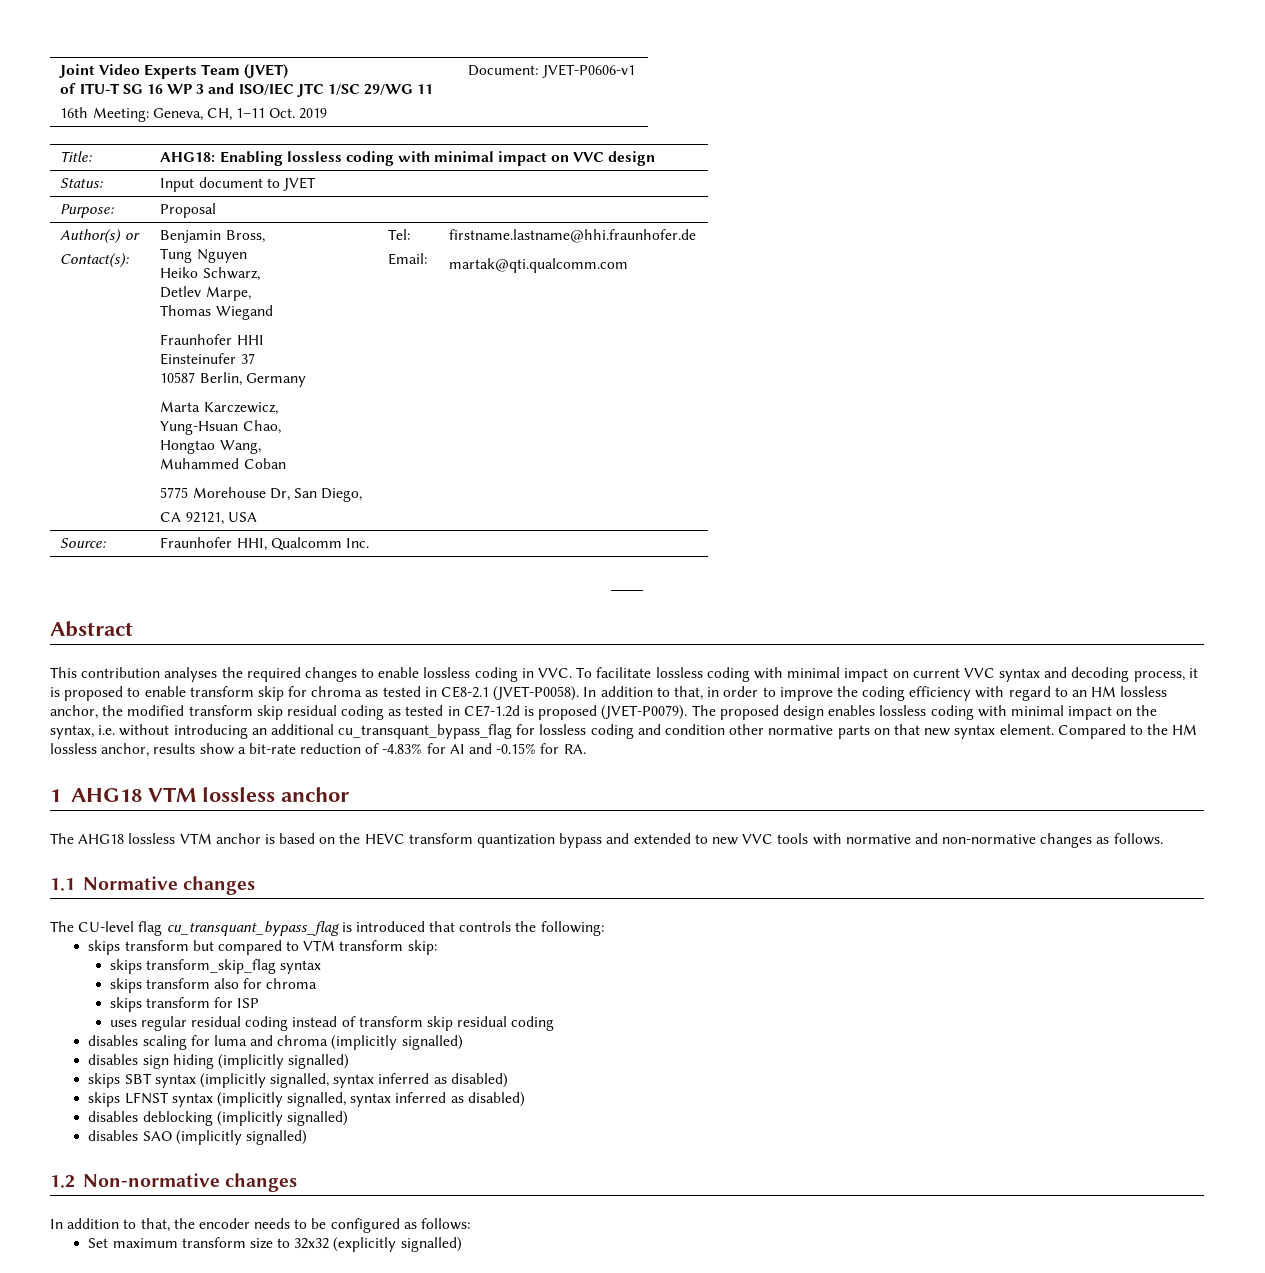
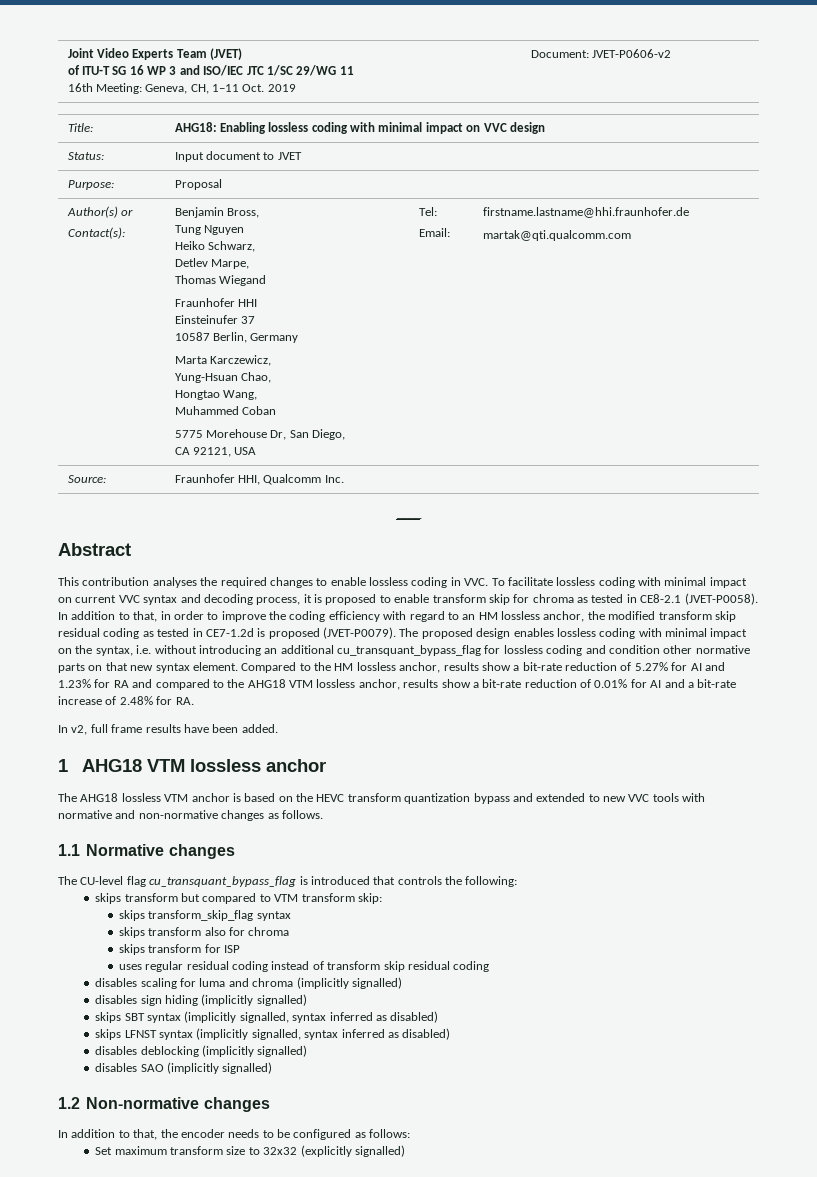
[541,64,635,78] JVET-P0606-v1 -> [591,49,671,58] JVET-P0606-v2
[382,743,586,754] -4.83% for AI and -0.15% for RA. -> [634,662,725,671] [58,679,737,690] [58,696,194,705] [58,724,278,735] 5.27% for AI and 1.23% for RA and compared to the AHG18 VTM lossless anchor, results show a bit-rate reduction of 0.01% for AI and a bit-rate increase of 2.48% for RA. // In v2, full frame results have been added.

